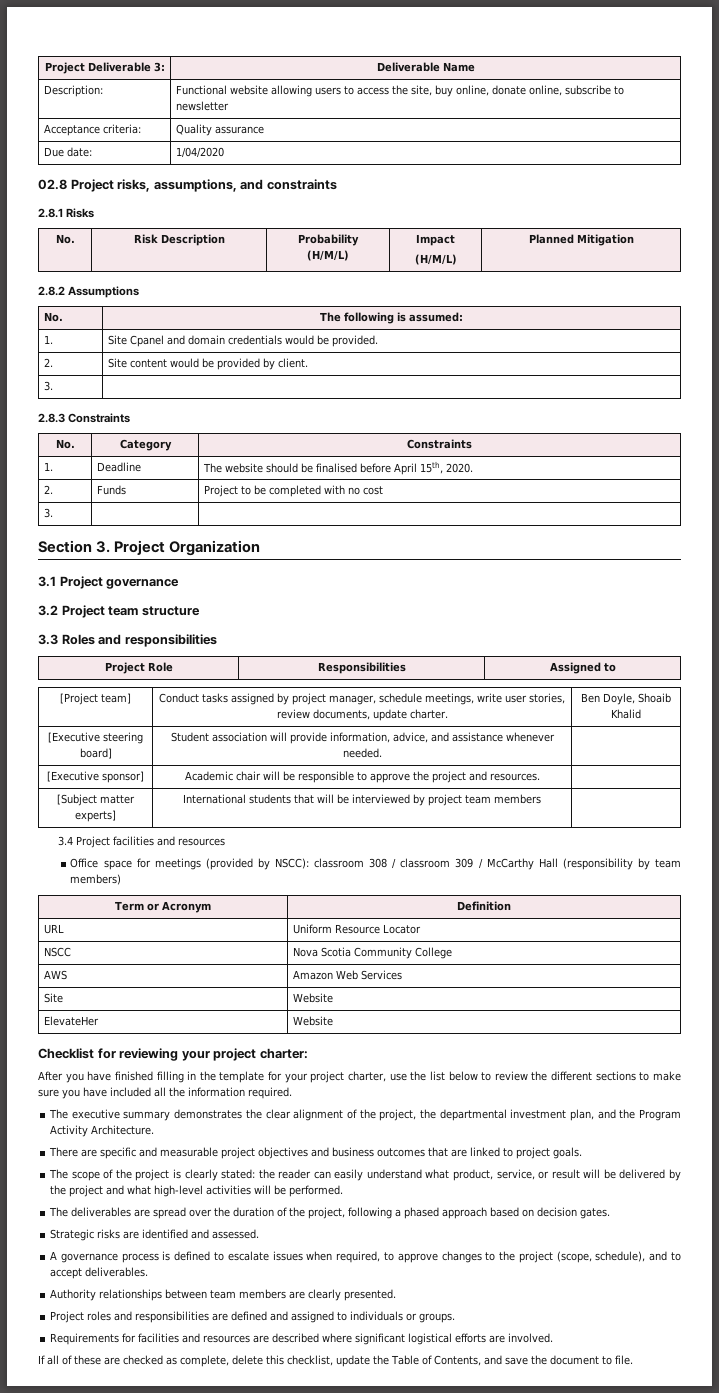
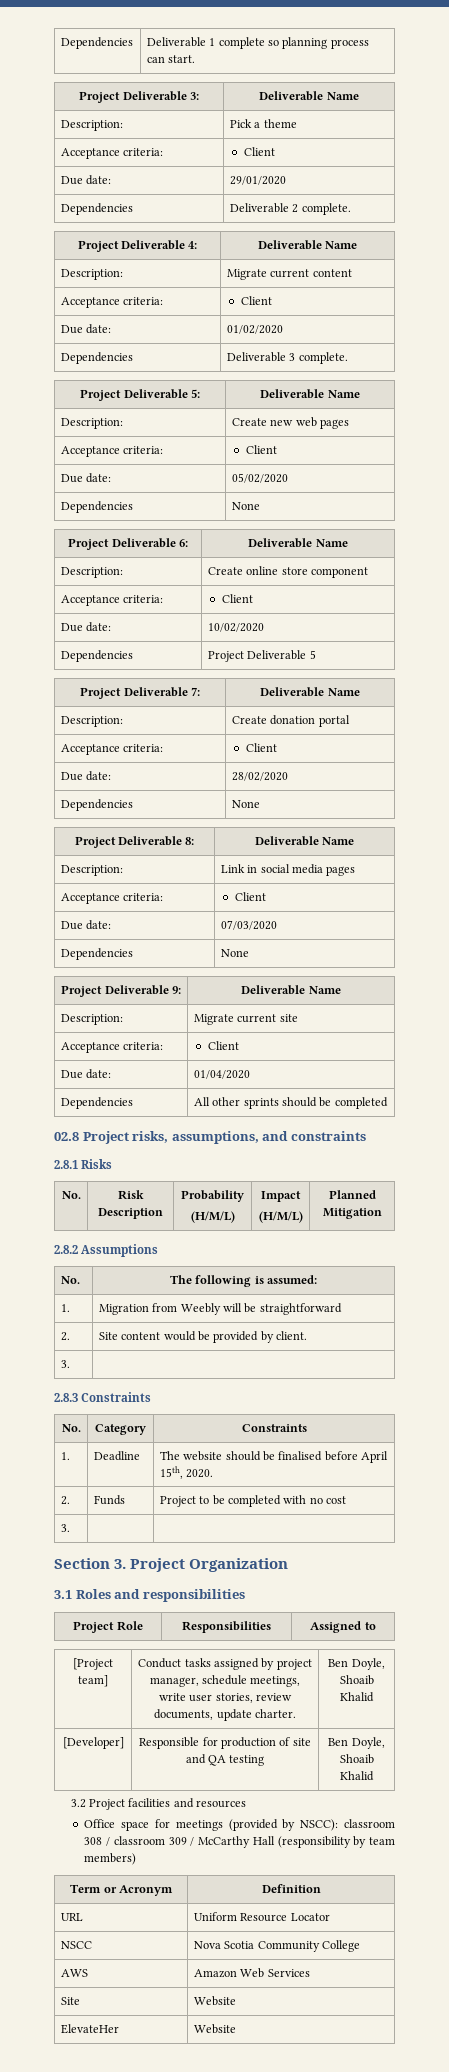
(44, 68) none -> [60,37,133,49] [146,37,369,49] [146,55,196,63] Dependencies | Deliverable 1 complete so planning process can start. //
[176,85,625,97] [176,101,230,111] [44,124,142,136] [176,124,265,136] [44,147,93,157] [176,147,225,158] Functional website allowing users to access the site, buy online, donate online, subscribe to newsletter // Acceptance criteria: | Quality assurance // Due date: | 1/04/2020 -> [229,119,297,128] [60,148,164,159] [243,147,275,156] [60,175,112,185] [229,176,286,185] [60,203,133,215] [229,203,351,215] [77,240,198,252] [257,240,358,250] [60,269,123,280] [226,269,352,280] [60,297,164,308] [240,296,272,305] [60,324,112,334] [226,325,283,334] [60,352,133,364] [226,352,348,364] [80,389,200,401] [260,389,360,399] [60,418,123,429] [231,417,349,429] [60,446,164,457] [245,445,277,454] [60,473,112,483] [231,473,288,483] [60,501,133,513] [231,502,260,510] [68,538,188,550] [248,538,348,548] [60,567,123,578] [207,566,368,578] [60,595,164,606] [221,594,253,603] [60,622,112,632] [207,623,264,632] [60,650,133,662] [207,650,316,662] [80,687,200,699] [260,687,360,697] [60,716,123,727] [231,715,350,727] [60,744,164,755] [245,743,277,752] [60,771,112,781] [231,772,288,781] [60,799,133,811] [231,800,260,808] [74,836,195,848] [254,836,355,846] [60,865,123,876] [220,864,356,876] [60,893,164,904] [234,892,266,901] [60,920,112,930] [220,920,277,930] [60,948,133,960] [220,949,249,957] [61,985,181,997] [241,985,341,995] [60,1014,123,1025] [193,1014,298,1025] [60,1042,164,1053] [207,1041,239,1050] [60,1069,112,1079] [193,1070,250,1079] [60,1097,133,1109] [193,1097,388,1109] Pick a theme // Acceptance criteria: | Client // Due date: | 29/01/2020 // Dependencies | Deliverable 2 complete. // Project Deliverable 4: | Deliverable Name // Description: | Migrate current content // Acceptance criteria: | Client // Due date: | 01/02/2020 // Dependencies | Deliverable 3 complete. // Project Deliverable 5: | Deliverable Name // Description: | Create new web pages // Acceptance criteria: | Client // Due date: | 05/02/2020 // Dependencies | None // Project Deliverable 6: | Deliverable Name // Description: | Create online store component // Acceptance criteria: | Client // Due date: | 10/02/2020 // Dependencies | Project Deliverable 5 // Project Deliverable 7: | Deliverable Name // Description: | Create donation portal // Acceptance criteria: | Client // Due date: | 28/02/2020 // Dependencies | None // Project Deliverable 8: | Deliverable Name // Description: | Link in social media pages // Acceptance criteria: | Client // Due date: | 07/03/2020 // Dependencies | None // Project Deliverable 9: | Deliverable Name // Description: | Migrate current site // Acceptance criteria: | Client // Due date: | 01/04/2020 // Dependencies | All other sprints should be completed
[108,335,379,347] Site Cpanel and domain credentials would be provided. -> [98,1303,342,1315] Migration from Weebly will be straightforward
[59,576,180,589] [38,605,200,618] [38,634,58,645] Project governance // 3.2 Project team structure // 3.3 -> (72, 1594) none
[48,732,143,744] [79,748,112,759] [170,732,555,744] [342,748,382,758] [47,771,144,783] [184,771,540,783] [57,794,135,806] [75,810,116,822] [183,794,541,806] [58,836,74,846] [Executive steering board] | Student association will provide information, advice, and assistance whenever needed. | // [Executive sponsor] | Academic chair will be responsible to approve the project and resources. | // [Subject matter experts] | International students that will be interviewed by project team members | // 3.4 -> [62,1737,124,1749] [139,1737,311,1749] [185,1754,265,1766] [328,1737,385,1749] [339,1754,374,1764] [340,1771,374,1781] [70,1799,86,1808] [Developer] | Responsible for production of site and QA testing | Ben Doyle, Shoaib Khalid // 3.2
[38,1048,308,1061] [38,1071,681,1083] [38,1087,292,1099] [49,1109,681,1121] [50,1125,155,1137] [49,1147,583,1159] [49,1169,682,1181] [50,1185,344,1197] [49,1207,611,1219] [50,1229,260,1241] [50,1251,681,1263] [50,1267,149,1279] [50,1289,397,1301] [50,1311,456,1323] [50,1333,554,1345] [38,1355,633,1367] // Checklist for reviewing your project charter: // After you have finished filling in the template for your project charter, use the list below to review the different sections to make sure you have included all the information required. // The executive summary demonstrates the clear alignment of the project, the departmental investment plan, and the Program Activity Architecture. // There are specific and measurable project objectives and business outcomes that are linked to project goals. // The scope of the project is clearly stated: the reader can easily understand what product, service, or result will be delivered by the project and what high-level activities will be performed. // The deliverables are spread over the duration of the project, following a phased approach based on decision gates. // Strategic risks are identified and assessed. // A governance process is defined to escalate issues when required, to approve changes to the project (scope, schedule), and to accept deliverables. // Authority relationships between team members are clearly presented. // Project roles and responsibilities are defined and assigned to individuals or groups. // Requirements for facilities and resources are described where significant logistical efforts are involved. // If all of these are checked as complete, delete this checklist, update the Table of Contents, and save the document to file. -> (236, 2029) none

